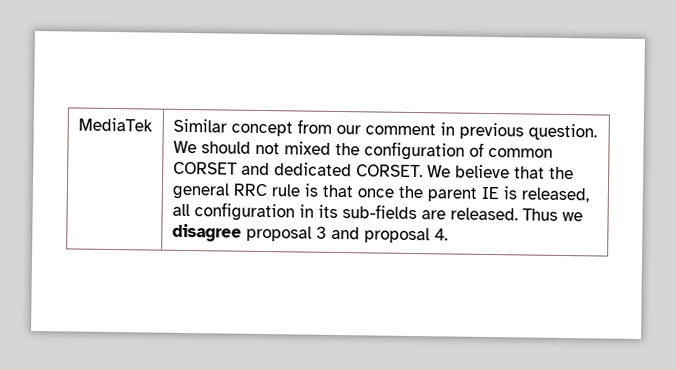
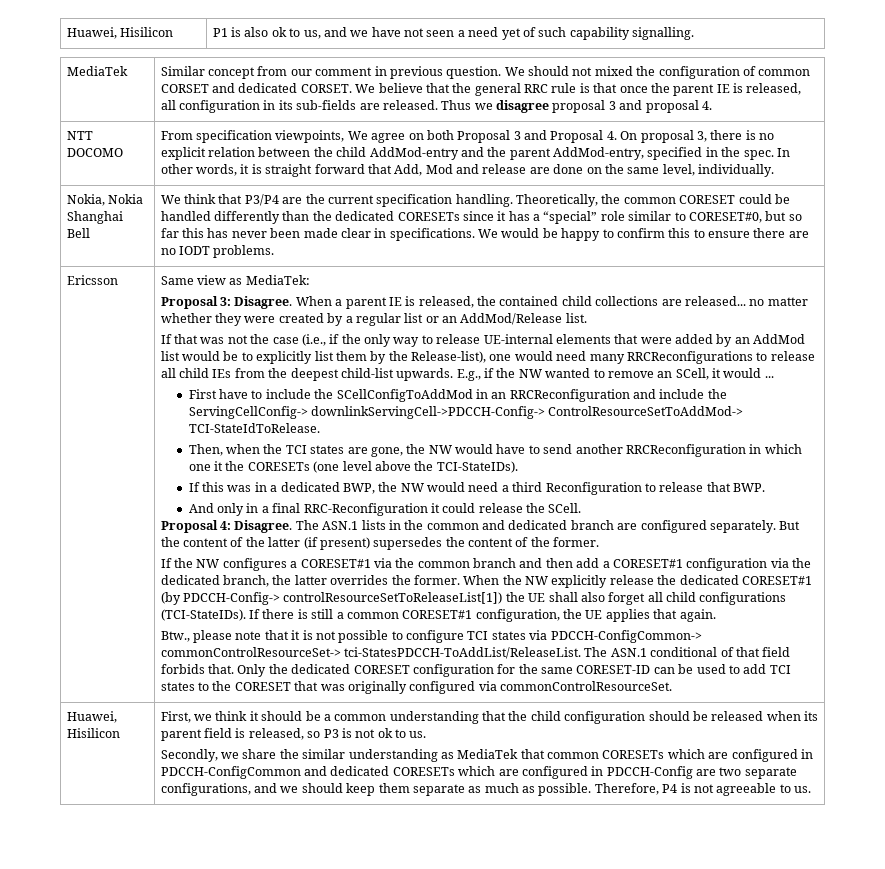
(77, 124) none -> [66,27,174,39] [212,27,695,40] Huawei, Hisilicon | P1 is also ok to us, and we have not seen a need yet of such capability signalling. //
(448, 234) none -> [66,131,93,140] [66,148,123,157] [160,130,775,143] [160,147,790,160] [160,164,775,177] [66,194,144,206] [66,211,123,224] [66,228,90,238] [160,194,790,207] [160,211,802,224] [160,228,809,241] [160,245,275,258] [66,275,118,285] [160,275,310,285] [160,296,808,309] [160,313,587,326] [160,334,806,347] [160,351,815,364] [160,368,774,381] [188,389,727,402] [188,406,744,419] [188,423,320,433] [188,444,802,457] [188,461,518,473] [188,482,766,495] [188,503,582,516] [160,520,801,533] [160,537,600,550] [160,558,812,571] [160,575,812,588] [160,592,787,605] [160,609,716,622] [160,630,702,643] [160,647,791,659] [160,664,791,677] [160,681,673,694] [66,711,117,723] [66,728,120,738] [160,711,819,724] [160,728,427,741] [160,749,813,762] [160,766,797,779] [160,783,812,796] // NTT DOCOMO | From specification viewpoints, We agree on both Proposal 3 and Proposal 4. On proposal 3, there is no explicit relation between the child AddMod-entry and the parent AddMod-entry, specified in the spec. In other words, it is straight forward that Add, Mod and release are done on the same level, individually. // Nokia, Nokia Shanghai Bell | We think that P3/P4 are the current specification handling. Theoretically, the common CORESET could be handled differently than the dedicated CORESETs since it has a “special” role similar to CORESET#0, but so far this has never been made clear in specifications. We would be happy to confirm this to ensure there are no IODT problems. // Ericsson | Same view as MediaTek: // Proposal 3: Disagree. When a parent IE is released, the contained child collections are released... no matter whether they were created by a regular list or an AddMod/Release list. // If that was not the case (i.e., if the only way to release UE-internal elements that were added by an AddMod list would be to explicitly list them by the Release-list), one would need many RRCReconfigurations to release all child IEs from the deepest child-list upwards. E.g., if the NW wanted to remove an SCell, it would ... // First have to include the SCellConfigToAddMod in an RRCReconfiguration and include the ServingCellConfig-> downlinkServingCell->PDCCH-Config-> ControlResourceSetToAddMod-> TCI-StateIdToRelease. // Then, when the TCI states are gone, the NW would have to send another RRCReconfiguration in which one it the CORESETs (one level above the TCI-StateIDs). // If this was in a dedicated BWP, the NW would need a third Reconfiguration to release that BWP. // And only in a final RRC-Reconfiguration it could release the SCell. // Proposal 4: Disagree. The ASN.1 lists in the common and dedicated branch are configured separately. But the content of the latter (if present) supersedes the content of the former. // If the NW configures a CORESET#1 via the common branch and then add a CORESET#1 configuration via the dedicated branch, the latter overrides the former. When the NW explicitly release the dedicated CORESET#1 (by PDCCH-Config-> controlResourceSetToReleaseList[1]) the UE shall also forget all child configurations (TCI-StateIDs). If there is still a common CORESET#1 configuration, the UE applies that again. // Btw., please note that it is not possible to configure TCI states via PDCCH-ConfigCommon-> commonControlResourceSet-> tci-StatesPDCCH-ToAddList/ReleaseList. The ASN.1 conditional of that field forbids that. Only the dedicated CORESET configuration for the same CORESET-ID can be used to add TCI states to the CORESET that was originally configured via commonControlResourceSet. // Huawei, Hisilicon | First, we think it should be a common understanding that the child configuration should be released when its parent field is released, so P3 is not ok to us. // Secondly, we share the similar understanding as MediaTek that common CORESETs which are configured in PDCCH-ConfigCommon and dedicated CORESETs which are configured in PDCCH-Config are two separate configurations, and we should keep them separate as much as possible. Therefore, P4 is not agreeable to us.

